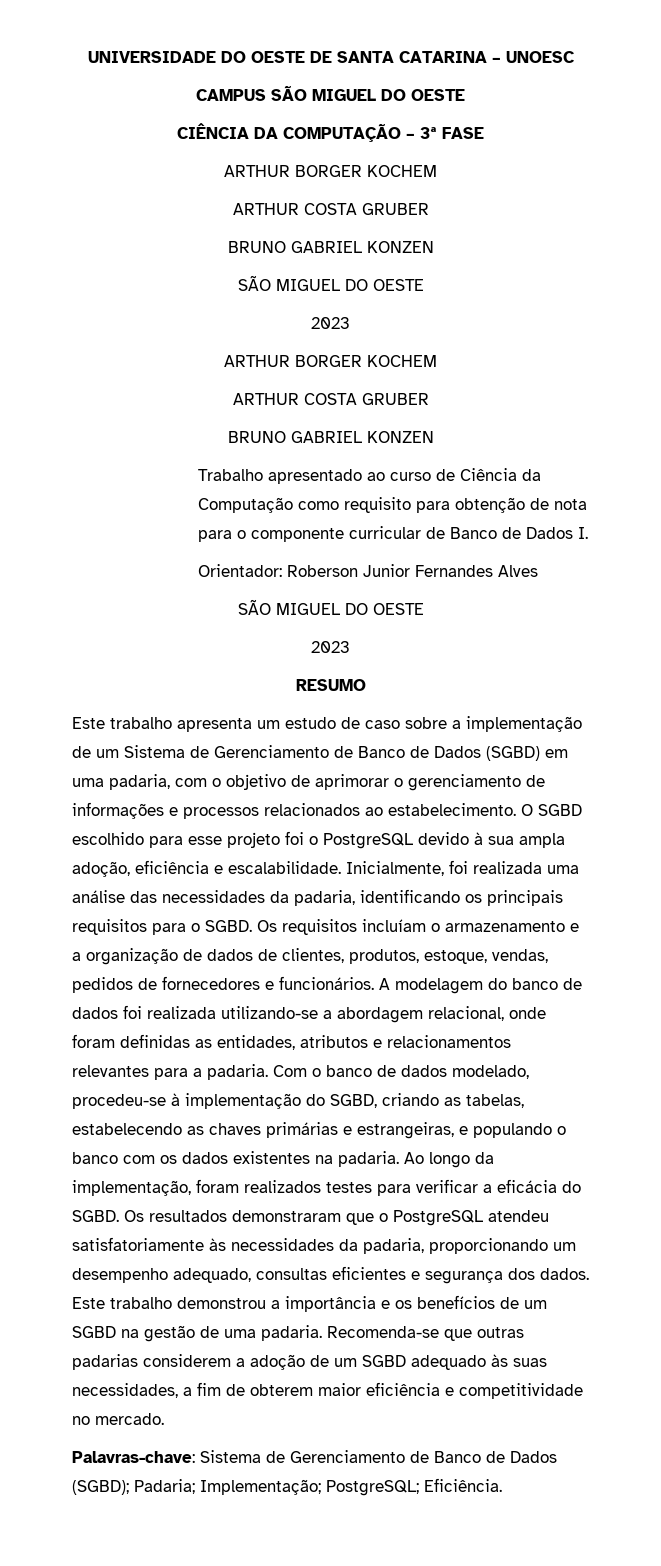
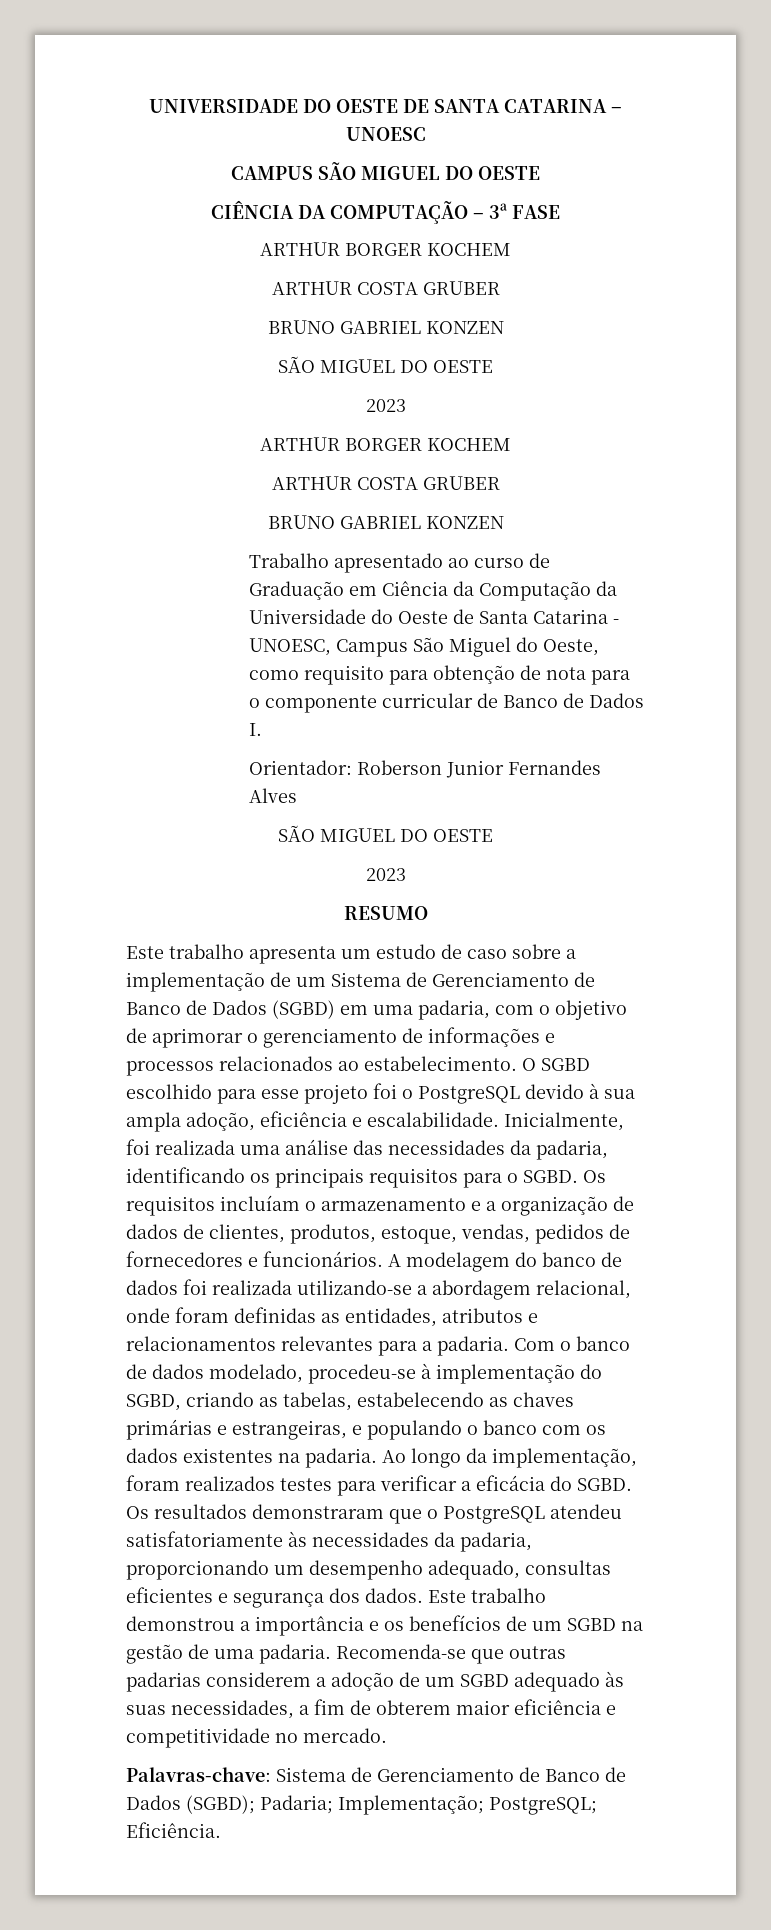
(455, 475) none -> [249,581,378,600] Graduação em
(293, 505) none -> [596,581,618,596] [249,609,620,624] [249,637,600,657] da Universidade do Oeste de Santa Catarina - UNOESC, Campus São Miguel do Oeste,

